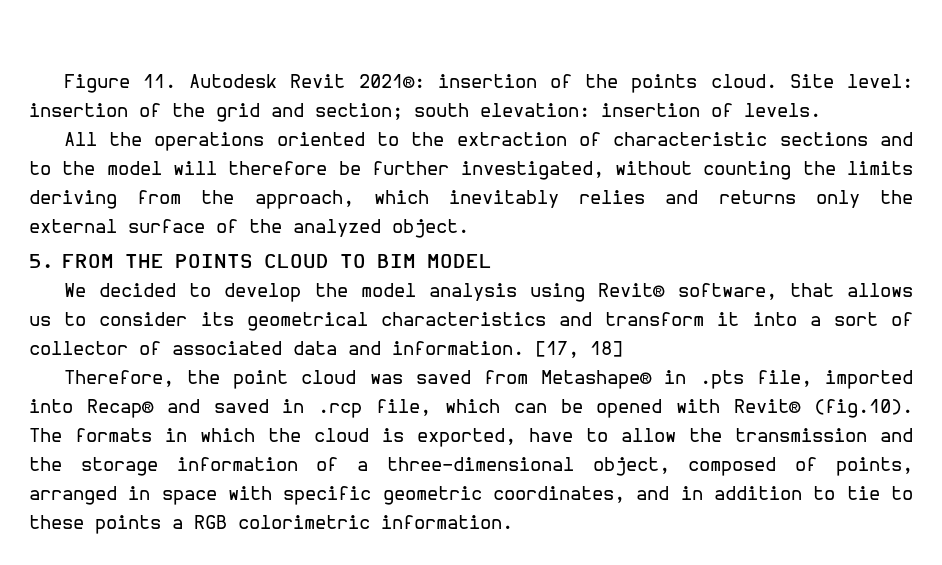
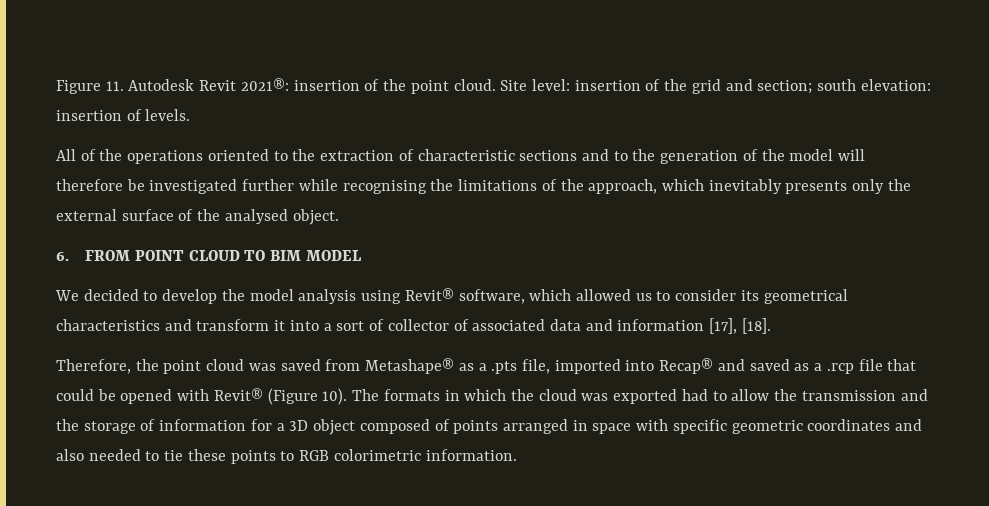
[631,74,698,93] points -> [410,80,449,94] point
(97, 139) none -> [80,149,96,161] of
(96, 168) none -> [660,149,785,164] generation of the
[372,161,914,180] [29,190,182,209] further investigated, without counting the limits deriving from -> [149,179,557,194] investigated further while recognising the limitations of
[579,190,796,204] relies and returns -> [785,181,848,194] presents
[293,219,381,237] analyzed -> [224,209,288,224] analysed
[29,254,254,268] 5. FROM THE POINTS -> [56,250,184,261] 6. FROM POINT
[789,283,913,297] that allows -> [529,289,631,301] which allowed
[392,341,623,358] information. [17, 18] -> [617,318,771,334] information [17], [18].
[664,370,687,384] in -> [458,363,487,371] as a
[282,399,547,418] in .rcp file, which can -> [794,359,917,374] [56,389,94,401] as a .rcp file that could
[813,399,913,418] (fig.10). -> [267,388,348,405] (Figure 10).
[382,428,573,447] is exported, have -> [581,389,708,404] was exported had
[176,457,670,476] information of a three-dimensional object, -> [140,419,356,435] of information for a 3D object
[836,457,914,476] points, -> [453,420,499,434] points
[493,486,803,503] coordinates, and in addition -> [807,419,923,431] [56,449,141,461] coordinates and also needed
[891,486,914,500] to -> (184, 455) none
[172,519,183,529] a -> [280,451,295,461] to

